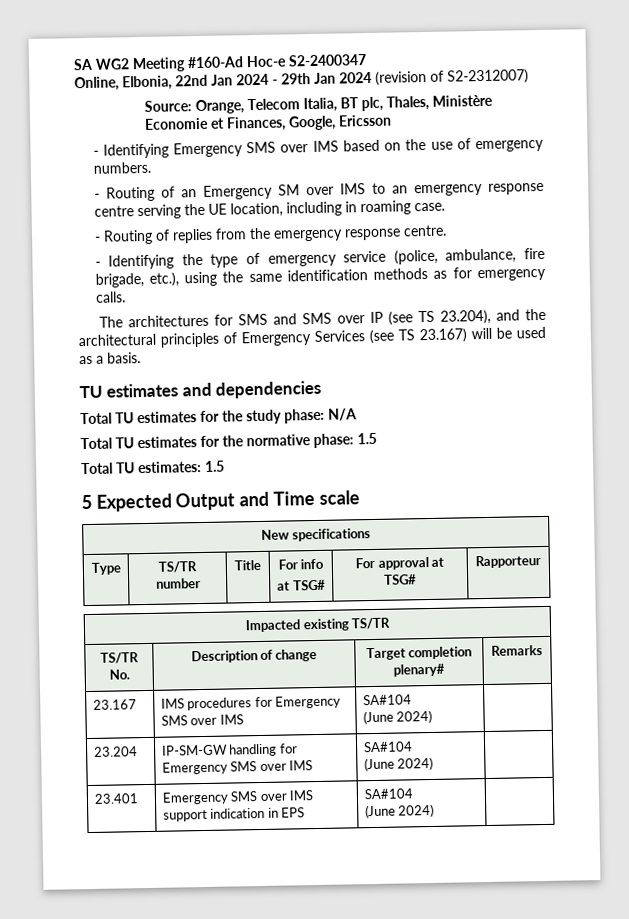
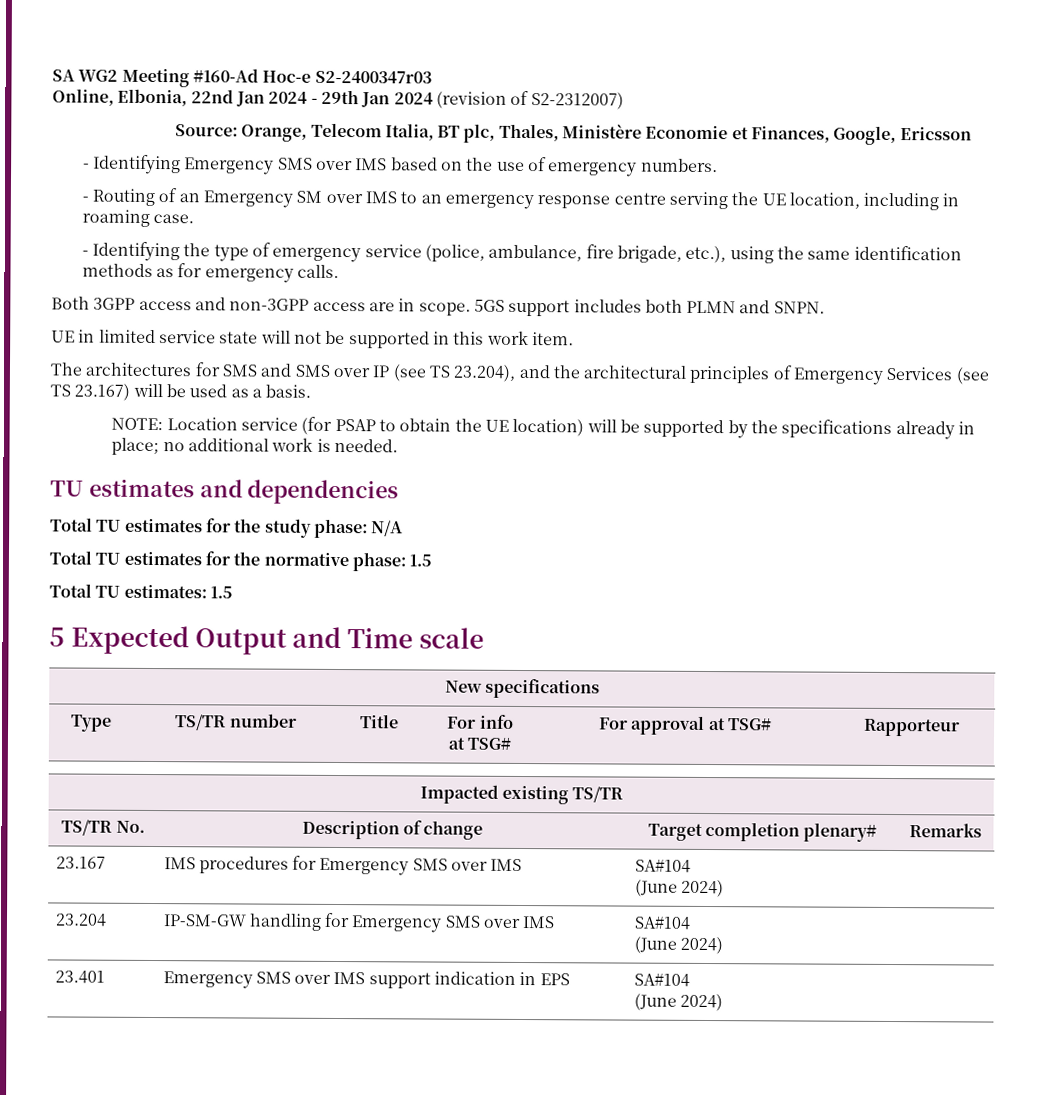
[288,54,367,67] S2-2400347 -> [314,70,432,84] S2-2400347r03
[94,224,447,245] // - Routing of replies from the emergency response centre. -> (195, 218) none
(126, 297) none -> [51,296,825,317] [51,329,574,349] // Both 3GPP access and non-3GPP access are in scope. 5GS support includes both PLMN and SNPN. // UE in limited service state will not be supported in this work item.
(141, 358) none -> [111,416,975,440] [111,437,399,456] // NOTE: Location service (for PSAP to obtain the UE location) will be supported by the specifications already in place; no additional work is needed.

